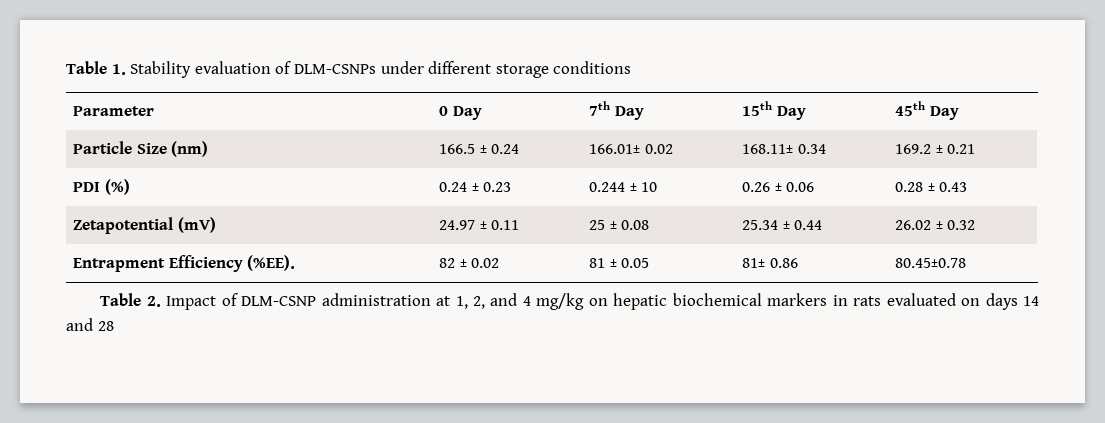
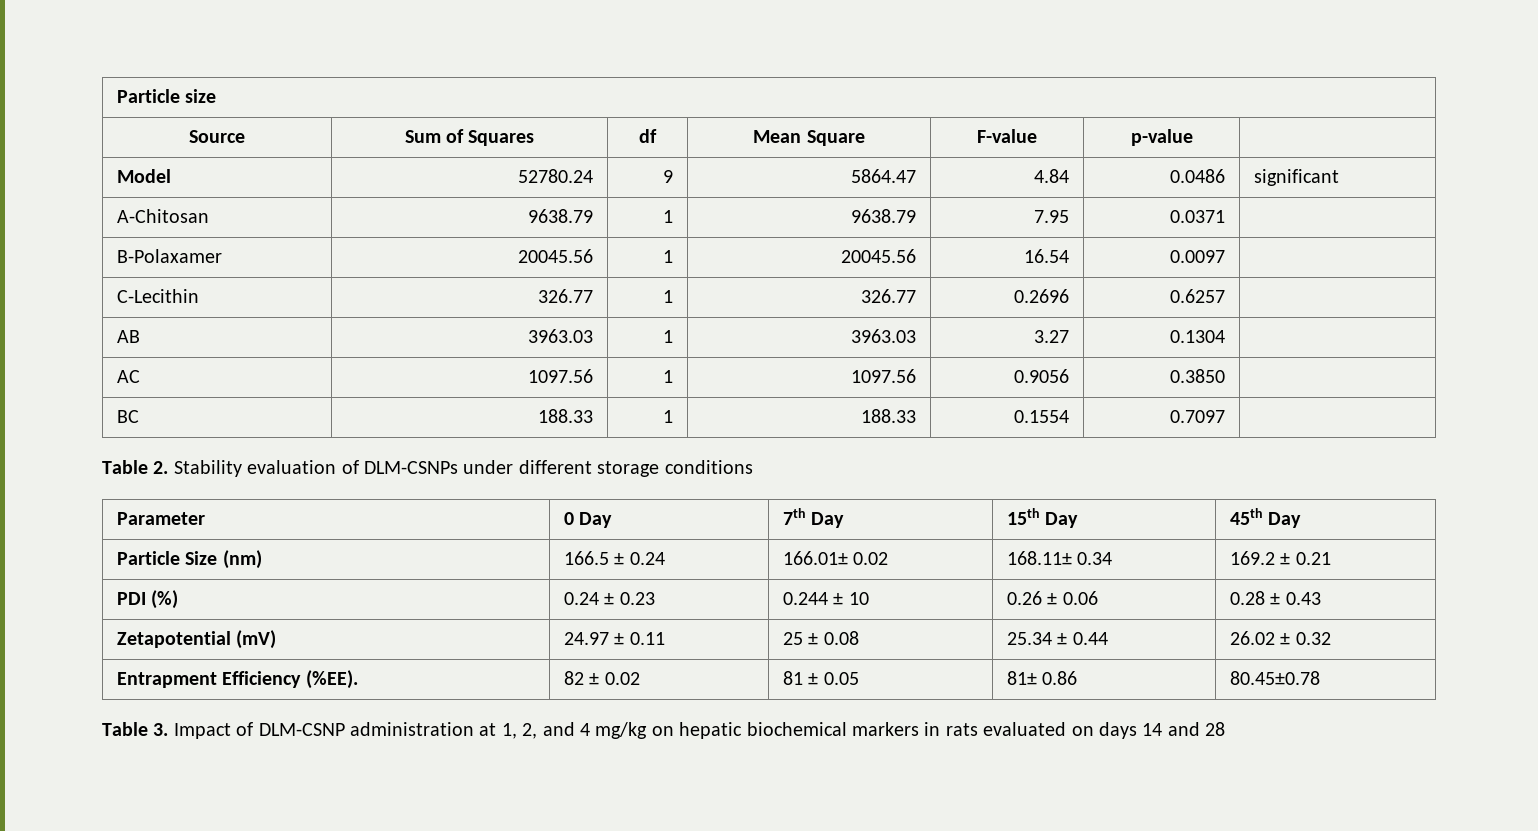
[66,61,126,75] Table 1. -> [116,89,217,103] [189,130,245,143] [404,129,535,146] [639,129,657,143] [753,130,865,146] [977,129,1037,143] [1130,129,1193,146] [116,169,171,183] [518,169,594,183] [663,170,674,183] [851,169,917,183] [1034,169,1070,183] [1170,169,1226,183] [1253,169,1339,186] [116,209,209,223] [528,209,594,223] [663,210,674,223] [851,209,917,223] [1034,210,1070,223] [1170,210,1226,223] [116,249,222,263] [518,249,594,263] [663,250,674,263] [841,249,917,263] [1024,249,1070,263] [1170,250,1226,263] [116,289,199,303] [538,289,594,303] [663,290,674,303] [861,289,917,303] [1014,289,1070,303] [1170,289,1226,303] [116,330,140,343] [528,329,594,343] [663,330,674,343] [851,329,917,343] [1034,330,1070,343] [1170,330,1226,343] [116,370,140,383] [528,369,594,383] [663,370,674,383] [851,369,917,383] [1014,369,1070,383] [1170,369,1226,383] [116,410,139,423] [538,409,594,423] [663,410,674,423] [861,409,917,423] [1014,410,1070,423] [1170,410,1226,423] [102,460,169,474] Particle size // Source | Sum of Squares | df | Mean Square | F-value | p-value | // Model | 52780.24 | 9 | 5864.47 | 4.84 | 0.0486 | significant // A-Chitosan | 9638.79 | 1 | 9638.79 | 7.95 | 0.0371 | // B-Polaxamer | 20045.56 | 1 | 20045.56 | 16.54 | 0.0097 | // C-Lecithin | 326.77 | 1 | 326.77 | 0.2696 | 0.6257 | // AB | 3963.03 | 1 | 3963.03 | 3.27 | 0.1304 | // AC | 1097.56 | 1 | 1097.56 | 0.9056 | 0.3850 | // BC | 188.33 | 1 | 188.33 | 0.1554 | 0.7097 | // Table 2.
[146,296,161,307] 2. -> [153,723,169,736] 3.

